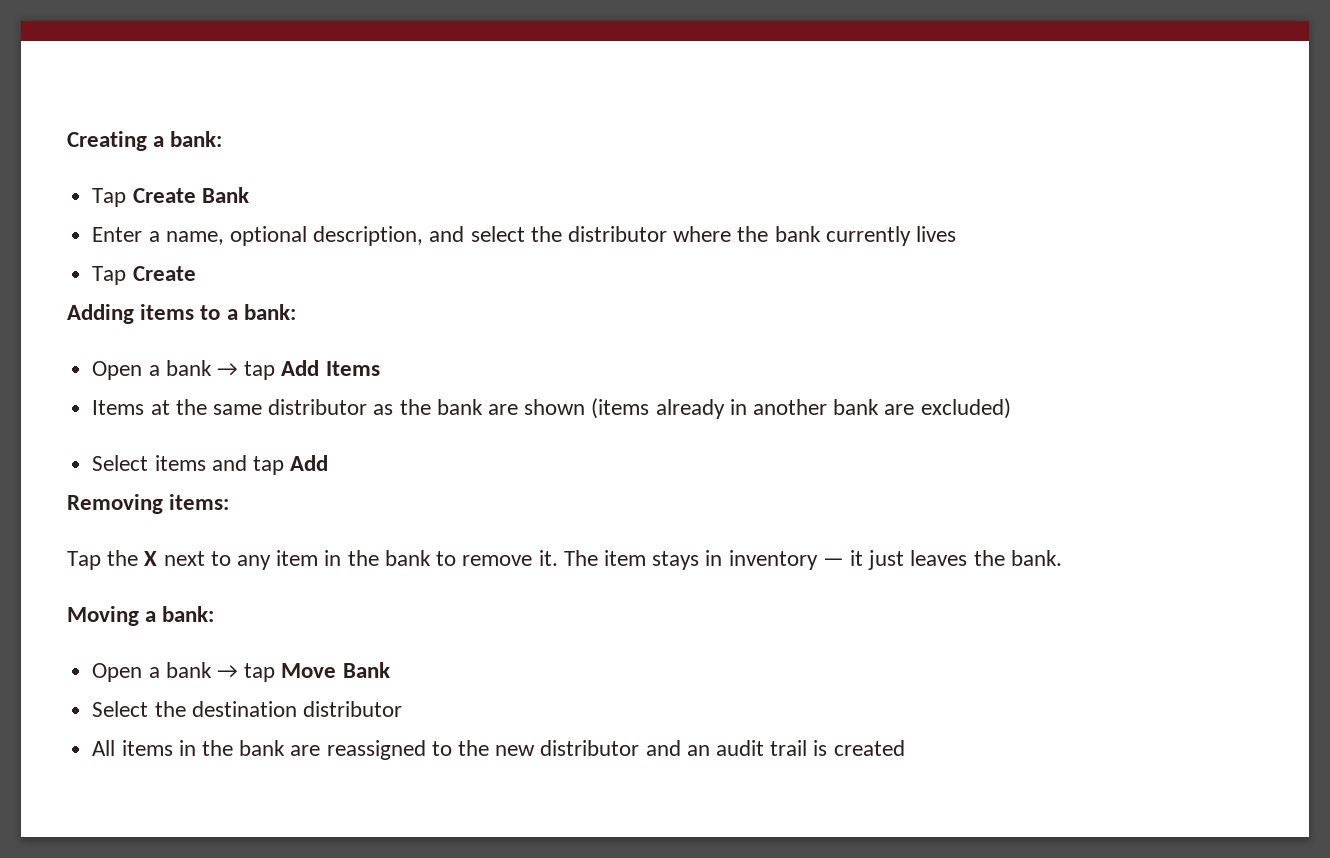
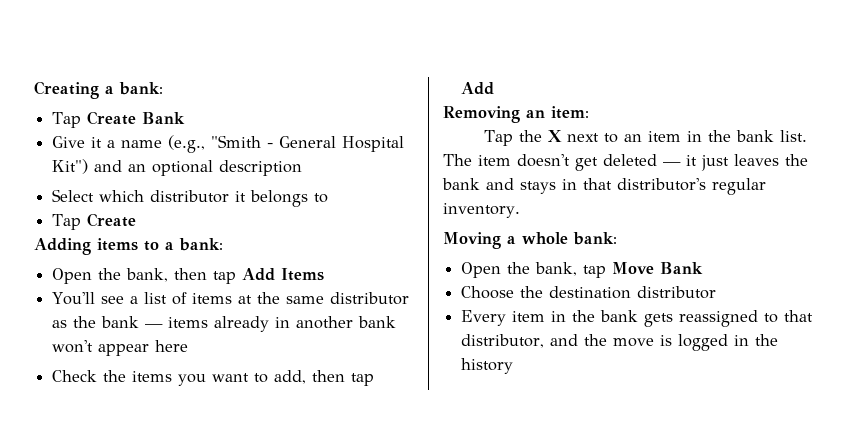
[92,226,957,246] Enter a name, optional description, and select the distributor where the bank currently lives -> [52,135,405,153] [52,159,303,176] [52,189,329,207] Give it a name (e.g., "Smith - General Hospital Kit") and an optional description // Select which distributor it belongs to
[148,360,238,376] a bank → -> [98,268,208,282] the bank, then
[92,400,145,415] Items -> [52,292,233,305] You'll see a list of items
[487,398,650,419] are shown (items -> [145,317,209,328] — items
[884,398,1011,419] [92,455,247,471] are excluded) // Select items and -> [52,340,189,356] [52,370,346,386] won't appear here // Check the items you want to add, then
[169,494,230,510] items: -> [526,106,589,119] an item:
[237,550,818,570] any item in the bank to remove it. The item stays in inventory -> [624,130,808,142] [443,154,657,171] an item in the bank list. The item doesn't get deleted
[1010,550,1062,566] bank. -> [442,178,766,195] [443,203,520,218] bank and stays in that distributor's regular inventory.
[162,606,215,622] [92,662,238,682] bank: // Open a bank → -> [522,232,617,245] [461,262,578,278] whole bank: // Open the bank,
[92,701,149,717] Select -> [461,286,515,299] Choose
[92,740,321,756] All items in the bank are -> [461,310,674,327] Every item in the bank gets
[457,740,905,756] the new distributor and an audit trail is created -> [784,310,814,322] [461,334,779,351] [461,358,514,374] that distributor, and the move is logged in the history

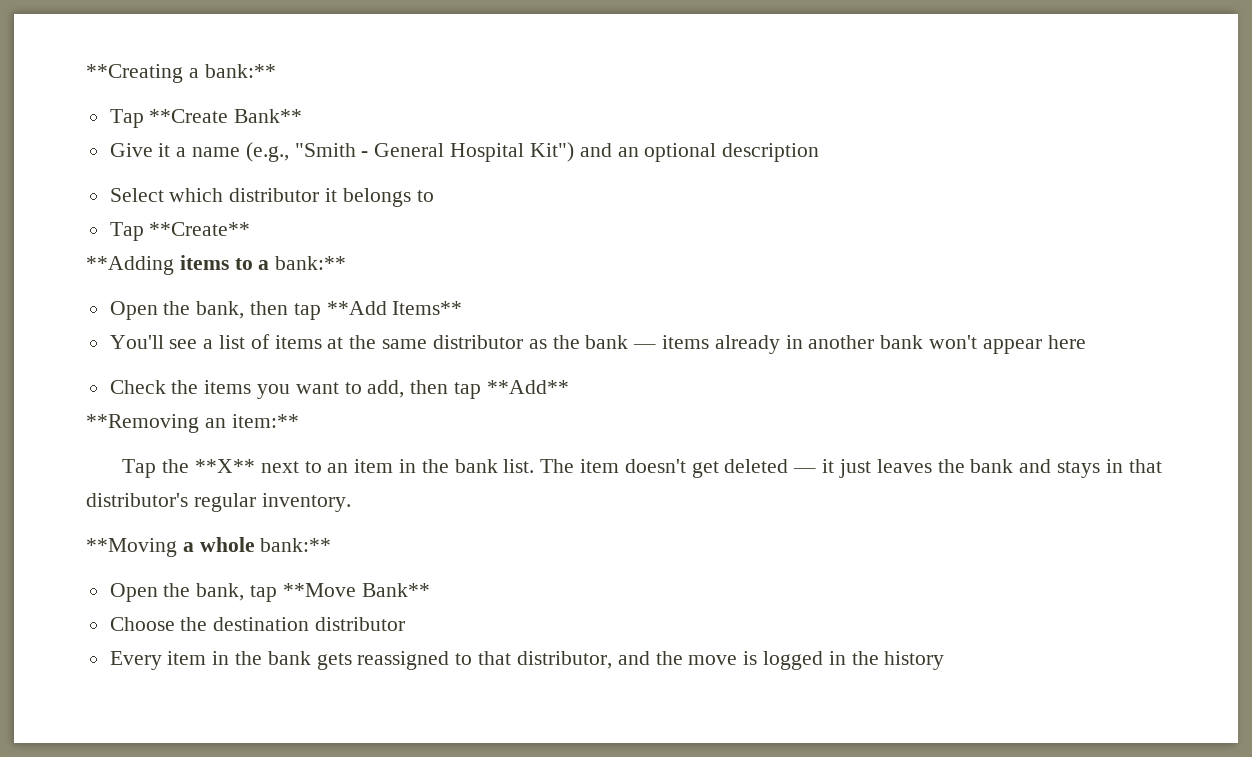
[34,81,163,99] [52,111,186,128] Creating a bank: // Tap Create Bank -> [86,64,276,83] [109,109,303,128] **Creating a bank:** // Tap **Create Bank**
[87,213,137,227] [34,238,91,255] Create // Adding -> [149,222,251,236] [86,256,174,275] **Create** // **Adding
[179,238,223,251] bank: -> [275,256,347,270] bank:**
[242,268,325,281] Add Items -> [326,301,463,315] **Add Items**
[461,82,495,95] [443,106,589,123] Add // Removing an item: -> [486,380,569,394] [86,414,299,433] **Add** // **Removing an item:**
[548,130,563,142] X -> [195,459,256,473] **X**
[443,232,501,249] Moving -> [86,538,177,557] **Moving
[573,232,617,245] bank: -> [260,538,332,552] bank:**
[612,262,704,274] Move Bank -> [282,583,430,597] **Move Bank**

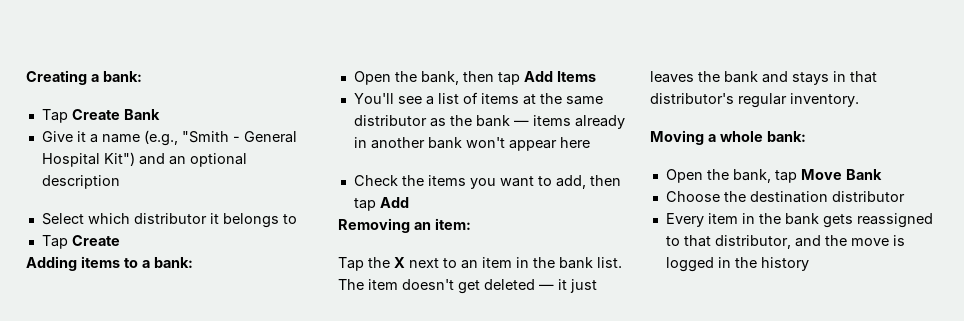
[86,64,276,83] [109,109,303,128] **Creating a bank:** // Tap **Create Bank** -> [26,70,142,85] [41,109,160,123] Creating a bank: // Tap Create Bank
[149,222,251,236] [86,256,174,275] **Create** // **Adding -> [71,235,120,246] [26,256,77,271] Create // Adding
[275,256,347,270] bank:** -> [154,257,193,268] bank:
[326,301,463,315] **Add Items** -> [523,71,596,82] Add Items
[486,380,569,394] [86,414,299,433] **Add** // **Removing an item:** -> [379,197,409,208] [338,218,471,233] Add // Removing an item:
[195,459,256,473] **X** -> [394,257,405,268] X
[86,538,177,557] **Moving -> [650,130,704,145] Moving
[260,538,332,552] bank:** -> [767,131,806,142] bank:
[282,583,430,597] **Move Bank** -> [800,169,882,180] Move Bank

